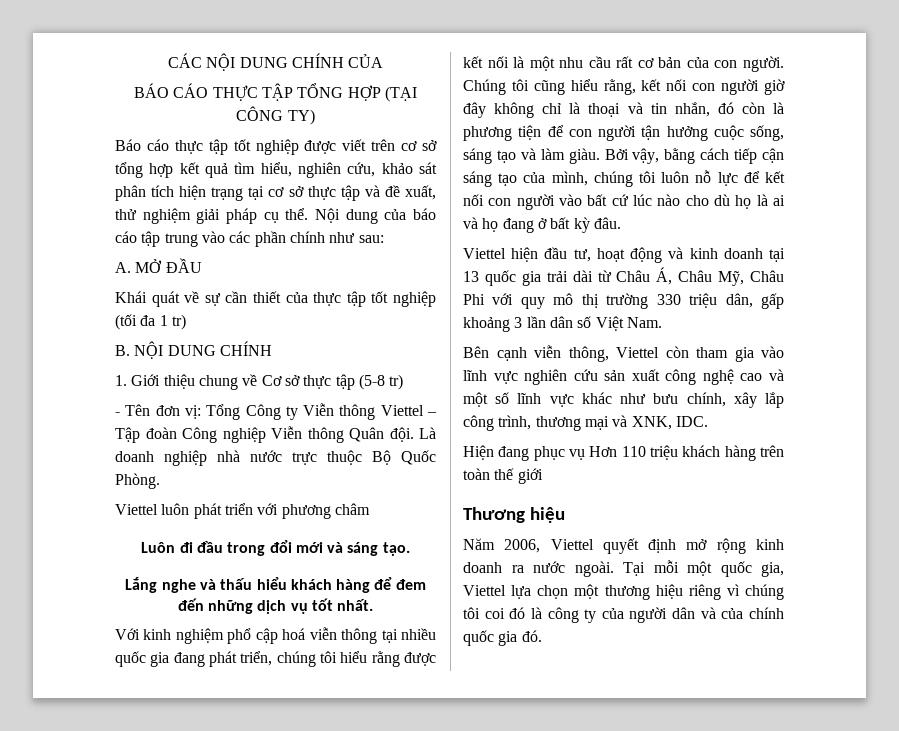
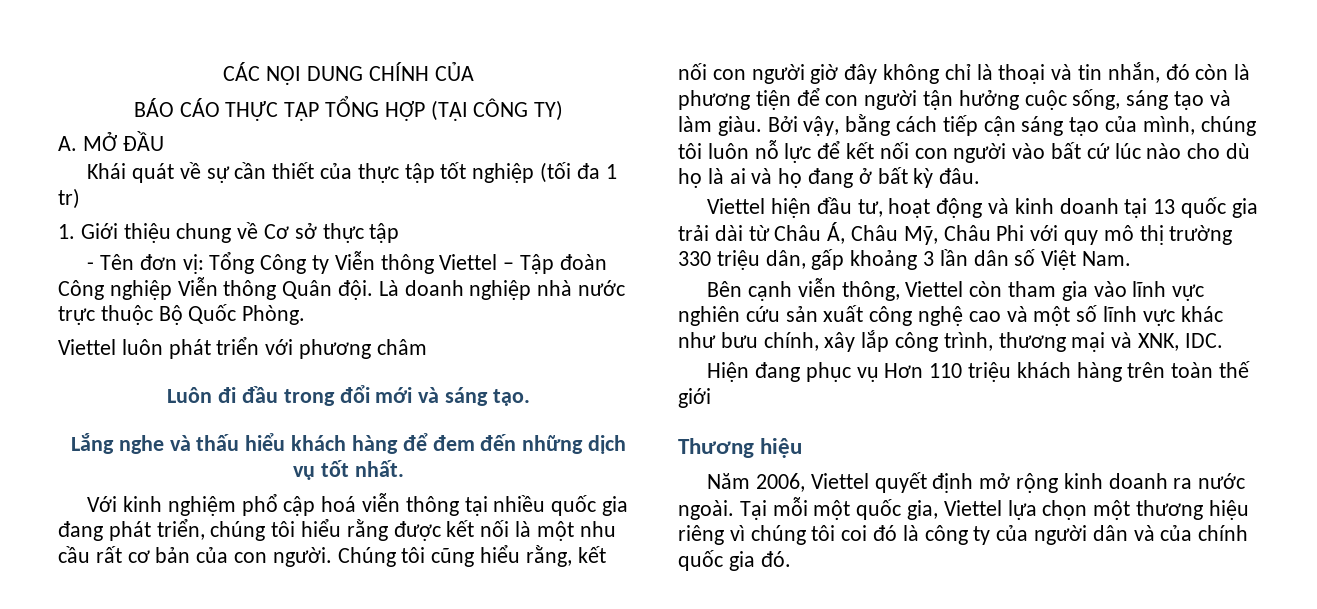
[115,139,437,155] [115,162,437,178] [115,185,436,201] [115,208,436,224] [115,231,384,247] // Báo cáo thực tập tốt nghiệp được viết trên cơ sở tổng hợp kết quả tìm hiểu, nghiên cứu, khảo sát phân tích hiện trạng tại cơ sở thực tập và đề xuất, thử nghiệm giải pháp cụ thể. Nội dung của báo cáo tập trung vào các phần chính như sau: -> (564, 110) none
[115,341,272,359] // B. NỘI DUNG CHÍNH -> (80, 198) none
[358,374,404,390] (5-8 tr) -> (400, 233) none

